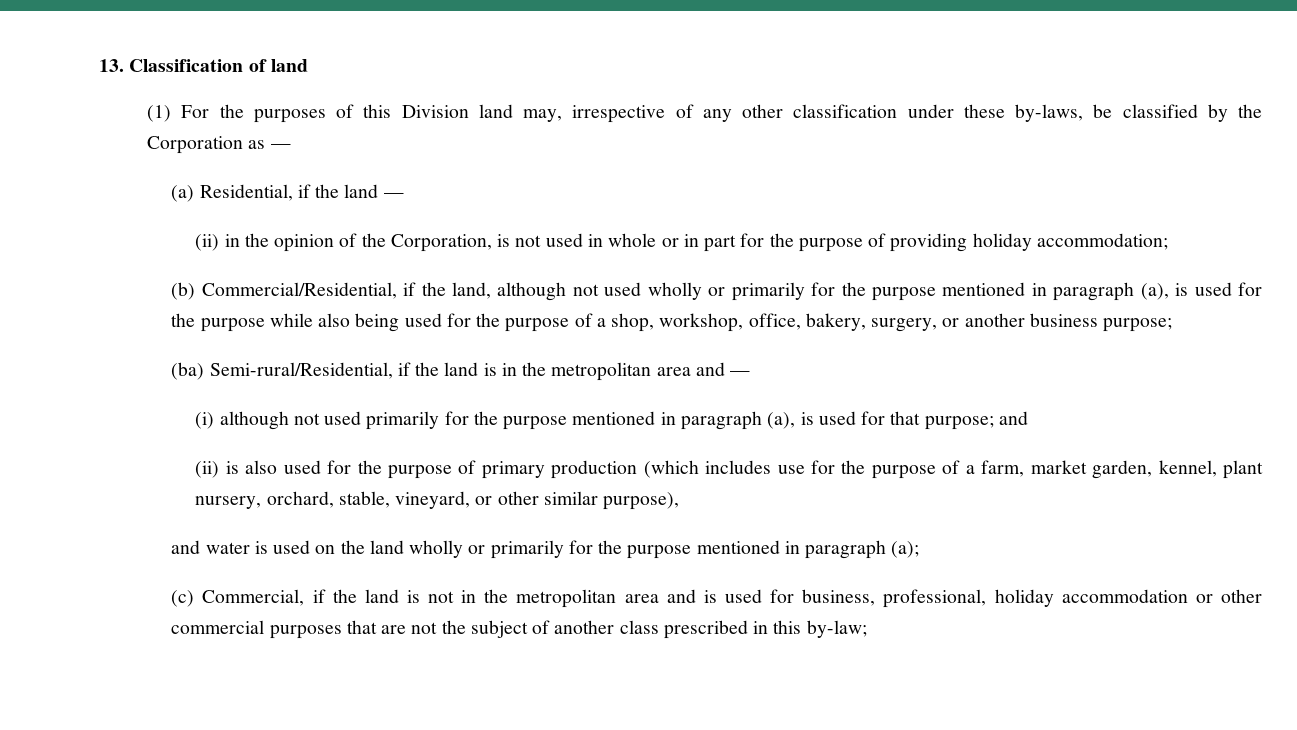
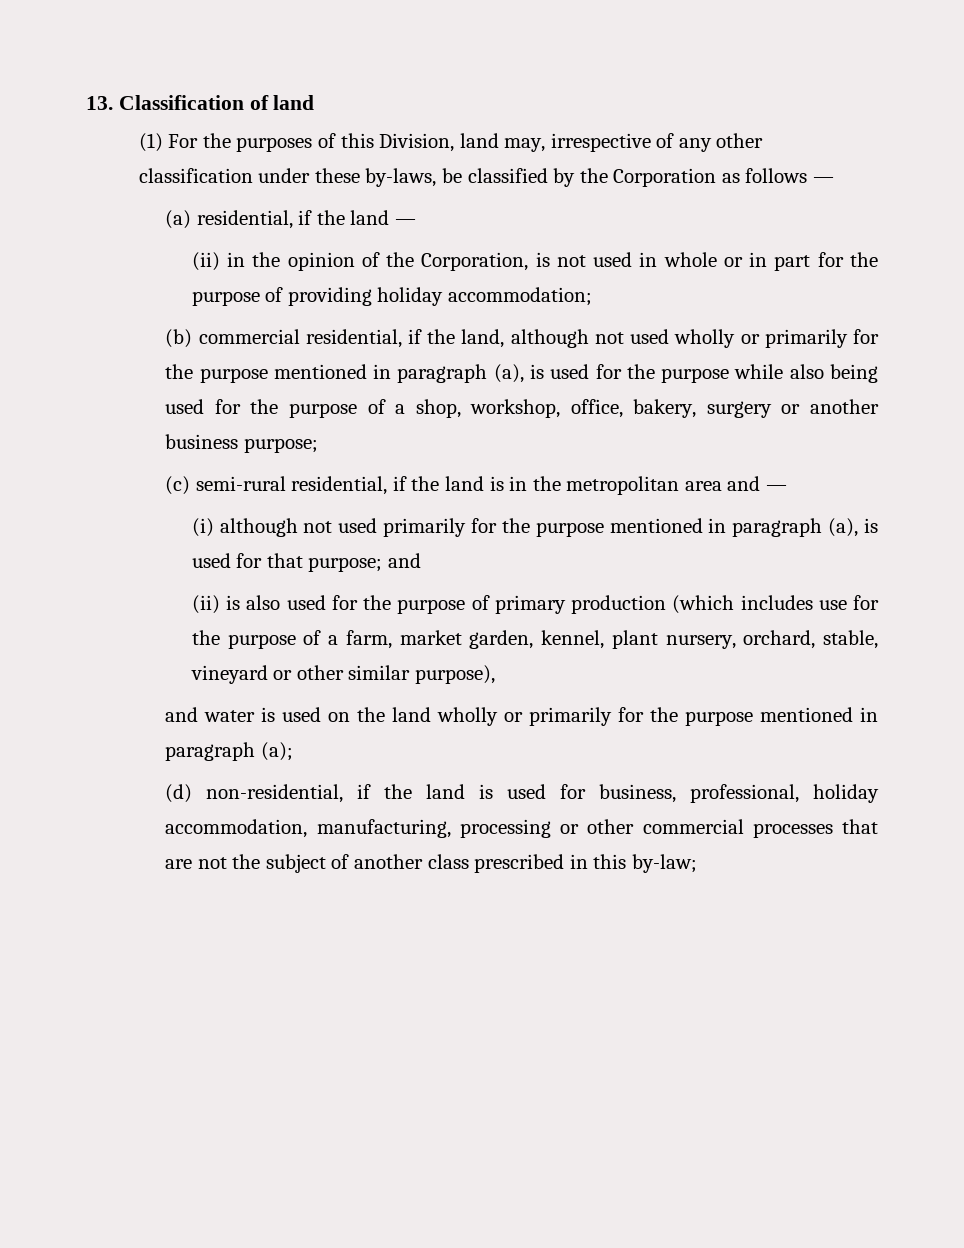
[401,105,469,118] Division -> [379,133,455,152] Division,
(266, 144) none -> [745,168,808,183] follows
[199,184,293,201] Residential, -> [196,210,293,229] residential,
[201,282,397,299] Commercial/Residential, -> [198,329,402,348] commercial residential,
[871,318,938,332] surgery, -> [706,401,772,418] surgery
[171,362,393,380] (ba) Semi-rural/Residential, -> [165,476,388,495] (c) semi-rural residential,
[395,491,471,509] vineyard, -> [190,665,268,684] vineyard
[171,589,717,608] (c) Commercial, if the land is not in the metropolitan area and is -> [165,784,494,803] (d) non-residential, if the land is
[1061,589,1188,603] accommodation -> [165,819,551,838] accommodation, manufacturing, processing
[269,625,342,639] purposes -> [752,823,833,838] processes

